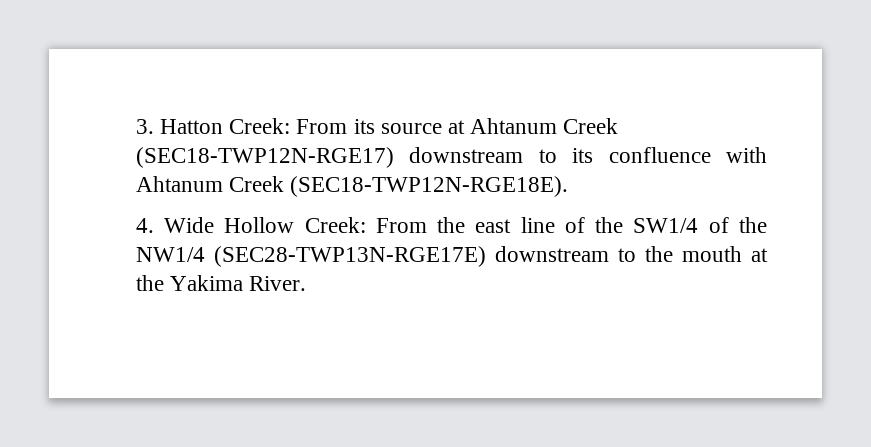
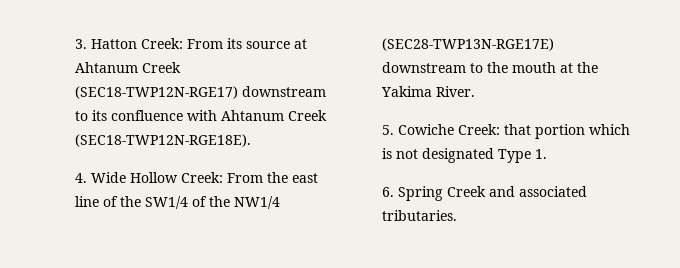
(307, 283) none -> [382,124,631,139] [382,148,548,163] [382,186,588,201] [382,210,458,221] // 5. Cowiche Creek: that portion which is not designated Type 1. // 6. Spring Creek and associated tributaries.

